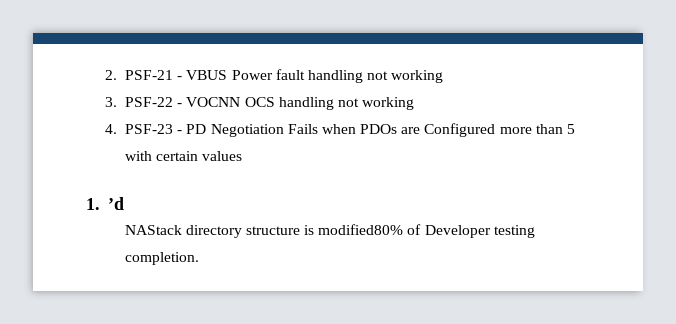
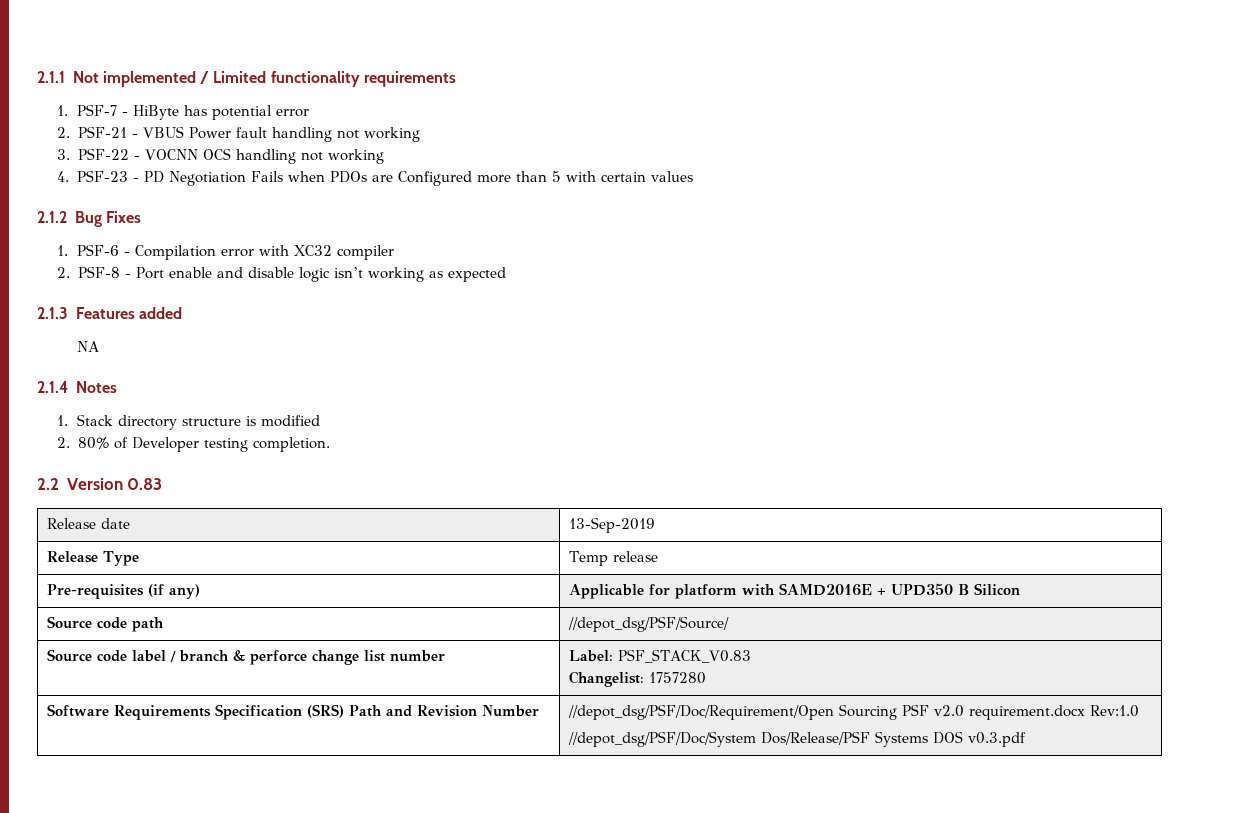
(105, 75) none -> [37,71,457,87] [57,104,310,120] 2.1.1 Not implemented / Limited functionality requirements // 1. PSF-7 - HiByte has potential error //
[86,197,124,210] [124,224,535,238] [124,252,199,265] 1. ’d // NAStack directory structure is modified80% of Developer testing completion. -> [37,211,141,227] [57,244,395,260] [57,266,506,282] [37,307,182,319] [77,341,100,352] [37,381,117,393] [57,414,321,430] [57,437,330,452] [37,478,163,490] [47,518,131,529] [569,517,656,533] [47,551,140,566] [569,551,659,566] [47,584,201,599] [569,583,1021,599] [47,616,165,632] [568,616,730,632] [47,649,446,665] [569,649,752,663] [569,671,707,687] [47,704,540,720] [568,704,1140,720] [568,731,1027,747] 2.1.2 Bug Fixes // 1. PSF-6 - Compilation error with XC32 compiler // 2. PSF-8 - Port enable and disable logic isn’t working as expected // 2.1.3 Features added // NA // 2.1.4 Notes // 1. Stack directory structure is modified // 2. 80% of Developer testing completion. // 2.2 Version 0.83 // Release date | 13-Sep-2019 // Release Type | Temp release // Pre-requisites (if any) | Applicable for platform with SAMD2016E + UPD350 B Silicon // Source code path | //depot_dsg/PSF/Source/ // Source code label / branch & perforce change list number | Label: PSF_STACK_V0.83 // Changelist: 1757280 // Software Requirements Specification (SRS) Path and Revision Number | //depot_dsg/PSF/Doc/Requirement/Open Sourcing PSF v2.0 requirement.docx Rev:1.0 // //depot_dsg/PSF/Doc/System Dos/Release/PSF Systems DOS v0.3.pdf

